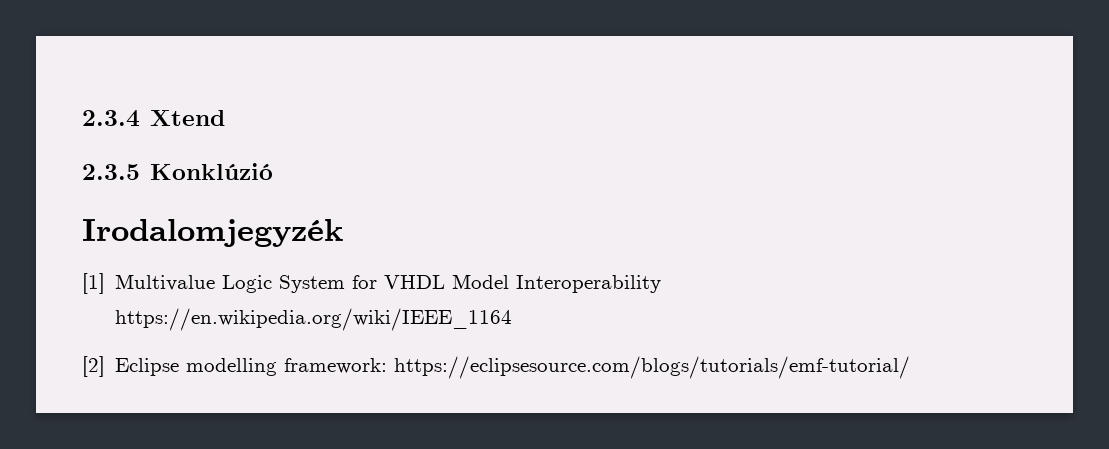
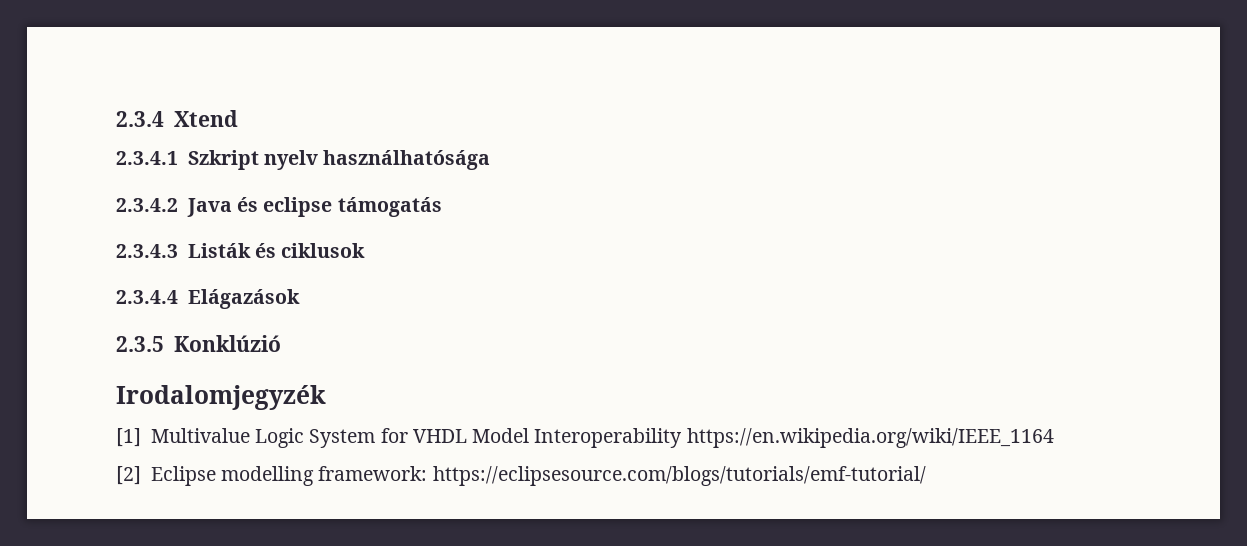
(226, 118) none -> [116,150,491,170] [116,197,442,217] [116,243,366,258] [116,289,300,309] // 2.3.4.1 Szkript nyelv használhatósága // 2.3.4.2 Java és eclipse támogatás // 2.3.4.3 Listák és ciklusok // 2.3.4.4 Elágazások

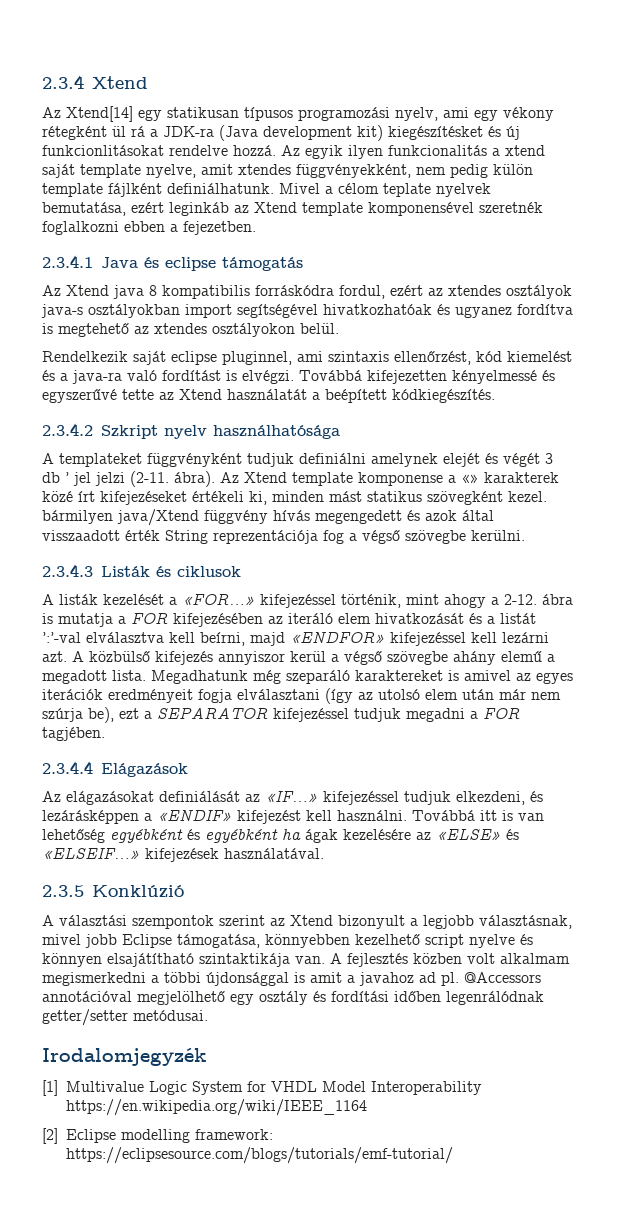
[116,150,491,170] [116,197,442,217] [116,243,366,258] [116,289,300,309] [116,335,281,352] 2.3.4.1 Szkript nyelv használhatósága // 2.3.4.2 Java és eclipse támogatás // 2.3.4.3 Listák és ciklusok // 2.3.4.4 Elágazások // 2.3.5 Konklúzió -> [42,106,554,122] [42,125,520,141] [42,145,545,159] [42,164,533,178] [42,183,491,197] [42,202,543,216] [42,221,256,235] [42,255,303,271] [42,285,572,299] [41,304,573,318] [42,323,339,337] [42,351,572,365] [42,370,555,384] [42,389,495,403] [42,423,340,439] [42,453,553,467] [42,471,559,487] [42,491,547,505] [42,509,494,526] [42,530,525,544] [42,564,241,577] [42,593,573,608] [42,612,536,627] [42,631,549,646] [42,651,555,665] [42,670,573,684] [42,688,561,704] [42,707,520,723] [42,727,105,741] [42,761,188,777] [42,791,543,805] [42,809,544,824] [42,828,519,843] [42,847,324,862] [42,885,184,899] [42,915,572,929] [42,934,533,948] [42,953,570,967] [42,972,541,986] [42,991,544,1005] [42,1009,208,1026] Az Xtend[14] egy statikusan típusos programozási nyelv, ami egy vékony rétegként ül rá a JDK-ra (Java development kit) kiegészítésket és új funkcionlitásokat rendelve hozzá. Az egyik ilyen funkcionalitás a xtend saját template nyelve, amit xtendes függvényekként, nem pedig külön template fájlként definiálhatunk. Mivel a célom teplate nyelvek bemutatása, ezért leginkáb az Xtend template komponensével szeretnék foglalkozni ebben a fejezetben. // 2.3.4.1 Java és eclipse támogatás // Az Xtend java 8 kompatibilis forráskódra fordul, ezért az xtendes osztályok java-s osztályokban import segítségével hivatkozhatóak és ugyanez fordítva is megtehető az xtendes osztályokon belül. // Rendelkezik saját eclipse pluginnel, ami szintaxis ellenőrzést, kód kiemelést és a java-ra való fordítást is elvégzi. Továbbá kifejezetten kényelmessé és egyszerűvé tette az Xtend használatát a beépített kódkiegészítés. // 2.3.4.2 Szkript nyelv használhatósága // A templateket függvényként tudjuk definiálni amelynek elejét és végét 3 db ’ jel jelzi (2-11. ábra). Az Xtend template komponense a «» karakterek közé írt kifejezéseket értékeli ki, minden mást statikus szövegként kezel. bármilyen java/Xtend függvény hívás megengedett és azok által visszaadott érték String reprezentációja fog a végső szövegbe kerülni. // 2.3.4.3 Listák és ciklusok // A listák kezelését a «FOR…» kifejezéssel történik, mint ahogy a 2-12. ábra is mutatja a FOR kifejezésében az iteráló elem hivatkozását és a listát ’:’-val elválasztva kell beírni, majd «ENDFOR» kifejezéssel kell lezárni azt. A közbülső kifejezés annyiszor kerül a végső szövegbe ahány elemű a megadott lista. Megadhatunk még szeparáló karaktereket is amivel az egyes iterációk eredményeit fogja elválasztani (így az utolsó elem után már nem szúrja be), ezt a SEPARATOR kifejezéssel tudjuk megadni a FOR tagjében. // 2.3.4.4 Elágazások // Az elágazásokat definiálását az «IF…» kifejezéssel tudjuk elkezdeni, és lezárásképpen a «ENDIF» kifejezést kell használni. Továbbá itt is van lehetőség egyébként és egyébként ha ágak kezelésére az «ELSE» és «ELSEIF…» kifejezések használatával. // 2.3.5 Konklúzió // A választási szempontok szerint az Xtend bizonyult a legjobb választásnak, mivel jobb Eclipse támogatása, könnyebben kezelhető script nyelve és könnyen elsajátítható szintaktikája van. A fejlesztés közben volt alkalmam megismerkedni a többi újdonsággal is amit a javahoz ad pl. @Accessors annotációval megjelölhető egy osztály és fordítási időben legenrálódnak getter/setter metódusai.

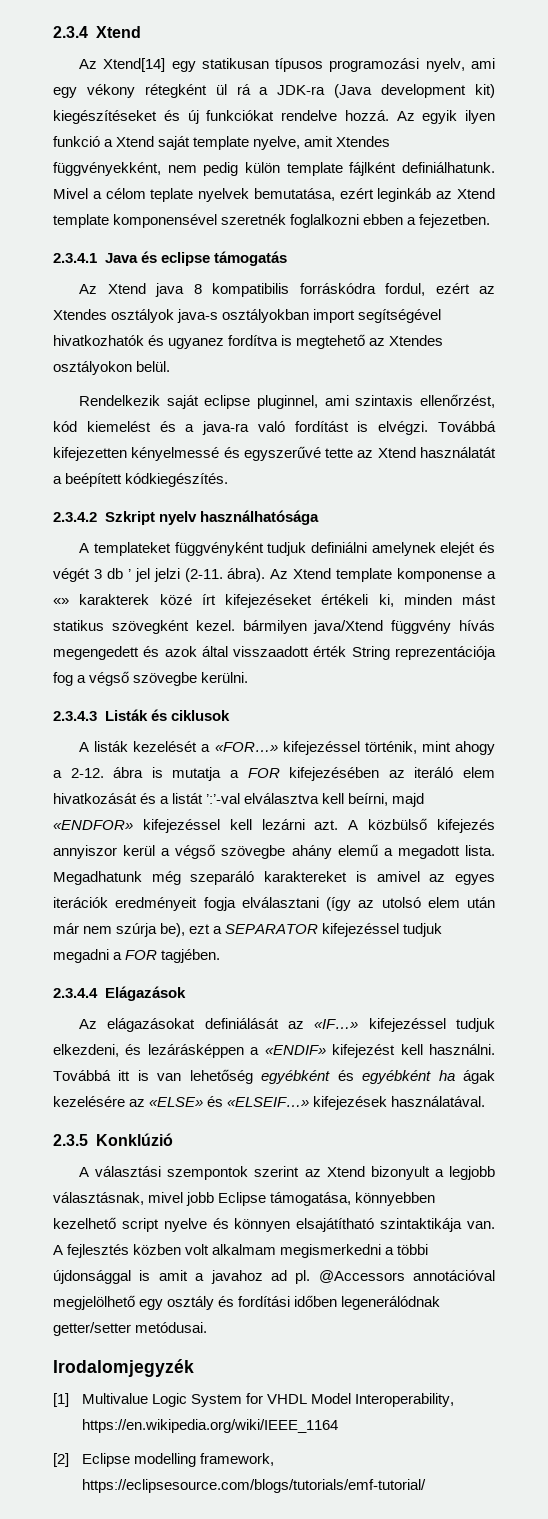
[388,126,483,140] kiegészítésket -> [53,110,157,124] kiegészítéseket
[42,145,164,156] funkcionlitásokat -> [206,110,275,121] funkciókat
[388,145,545,156] funkcionalitás a xtend -> [53,136,155,147] funkció a Xtend
[238,164,291,175] xtendes -> [336,136,391,147] Xtendes
[448,285,501,296] xtendes -> [53,309,107,320] Xtendes
[323,304,432,315] hivatkozhatóak -> [53,335,144,346] hivatkozhatók
[154,323,207,334] xtendes -> [389,335,444,346] Xtendes
[446,991,544,1005] legenrálódnak -> [341,1296,441,1310] legenerálódnak
[371,1081,482,1095] Interoperability -> [355,1393,455,1407] Interoperability,
[195,1129,273,1140] framework: -> [199,1453,274,1466] framework,

